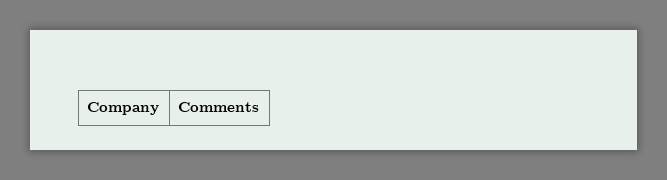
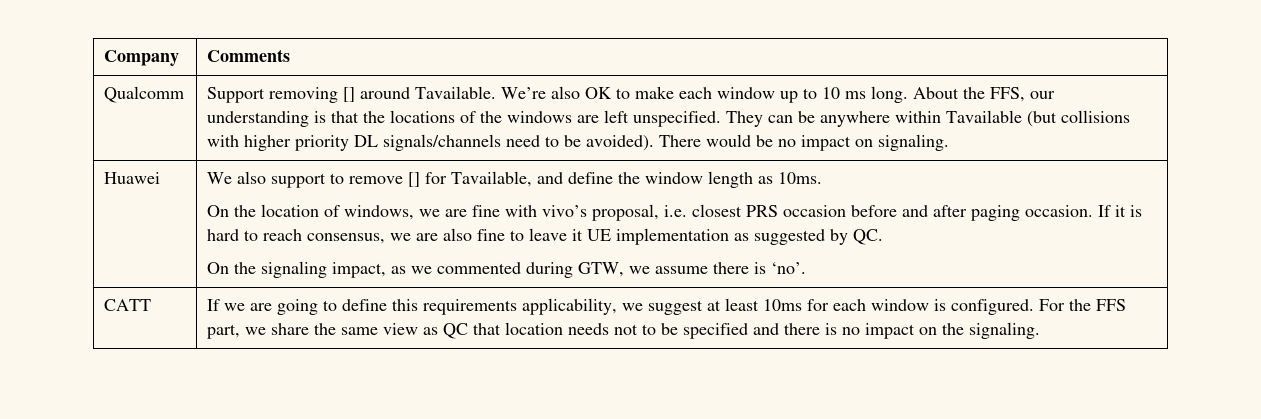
(260, 107) none -> [104,86,185,103] [207,86,1056,103] [207,110,1131,127] [207,134,950,151] [104,172,161,184] [207,171,823,188] [207,204,1143,221] [207,228,884,245] [207,261,807,278] [104,299,152,311] [207,298,1127,315] [207,322,1041,339] // Qualcomm | Support removing [] around Tavailable. We’re also OK to make each window up to 10 ms long. About the FFS, our understanding is that the locations of the windows are left unspecified. They can be anywhere within Tavailable (but collisions with higher priority DL signals/channels need to be avoided). There would be no impact on signaling. // Huawei | We also support to remove [] for Tavailable, and define the window length as 10ms. // On the location of windows, we are fine with vivo’s proposal, i.e. closest PRS occasion before and after paging occasion. If it is hard to reach consensus, we are also fine to leave it UE implementation as suggested by QC. // On the signaling impact, as we commented during GTW, we assume there is ‘no’. // CATT | If we are going to define this requirements applicability, we suggest at least 10ms for each window is configured. For the FFS part, we share the same view as QC that location needs not to be specified and there is no impact on the signaling.

